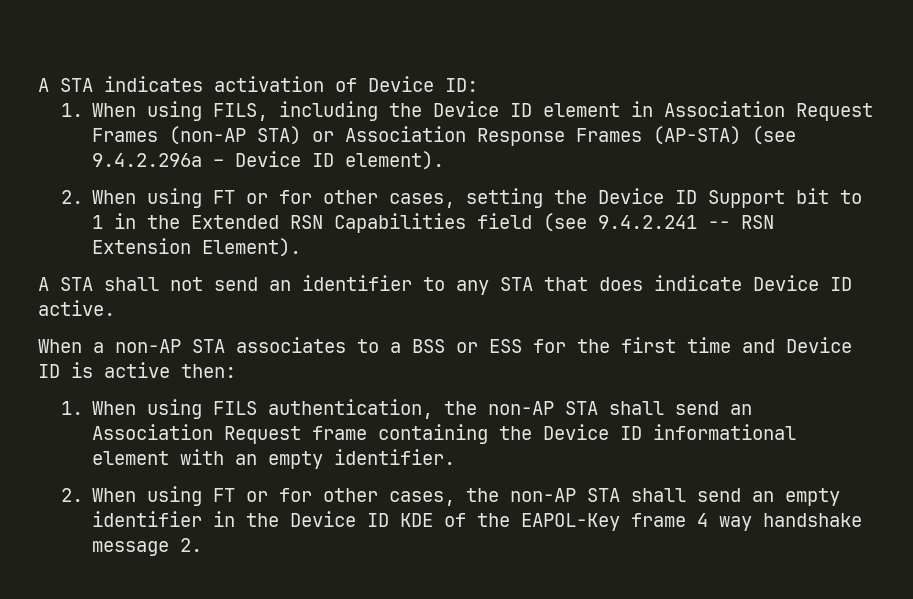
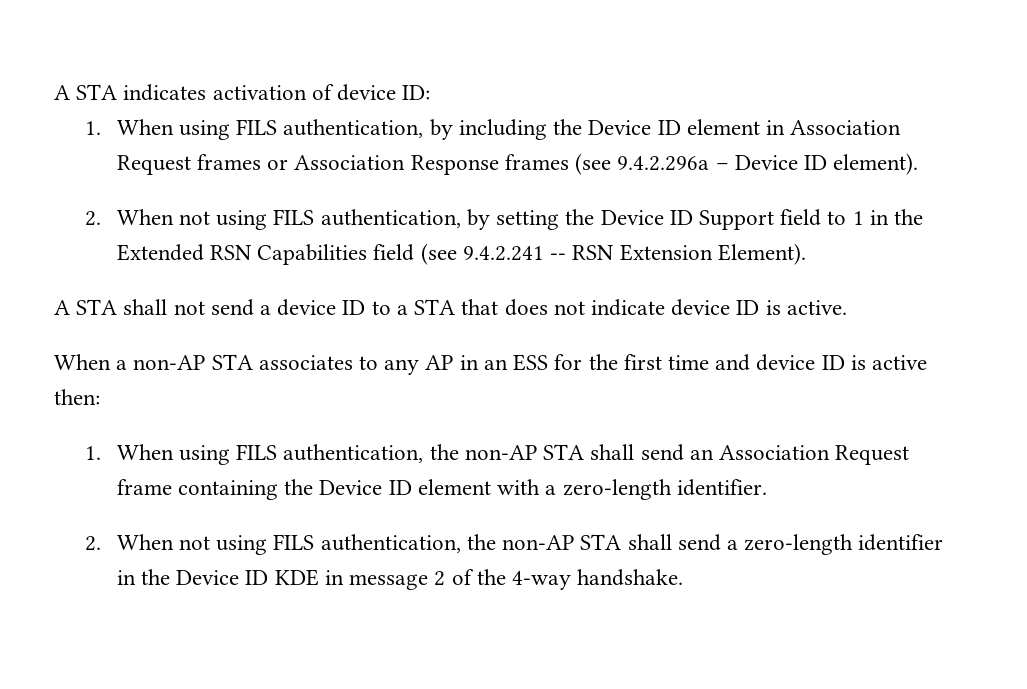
[368,76,434,92] Device -> [337,84,397,101] device
[213,103,269,121] FILS, -> [236,119,453,140] FILS authentication, by
[92,126,302,145] Frames (non-AP STA) -> [197,154,262,170] frames
[576,126,742,145] Frames (AP-STA) -> [504,154,569,170] frames
[147,188,456,208] using FT or for other cases, -> [179,209,490,230] not using FILS authentication, by
[796,188,830,204] bit -> [780,209,822,226] field
[269,275,852,295] an identifier to any STA that does indicate Device ID -> [260,299,781,316] a device ID to a STA that does not indicate device ID is
[390,339,478,353] a BSS or -> [384,355,508,375] any AP in an
[786,337,852,353] Device -> [756,354,816,371] device
[653,424,797,440] informational -> (412, 487) none
[235,451,324,469] an empty -> [545,479,672,500] a zero-length
[147,486,841,506] using FT or for other cases, the non-AP STA shall send an empty -> [179,534,854,555] not using FILS authentication, the non-AP STA shall send a zero-length
[444,513,863,531] [92,538,203,556] of the EAPOL-Key frame 4 way handshake message 2. -> [324,569,684,590] in message 2 of the 4-way handshake.

